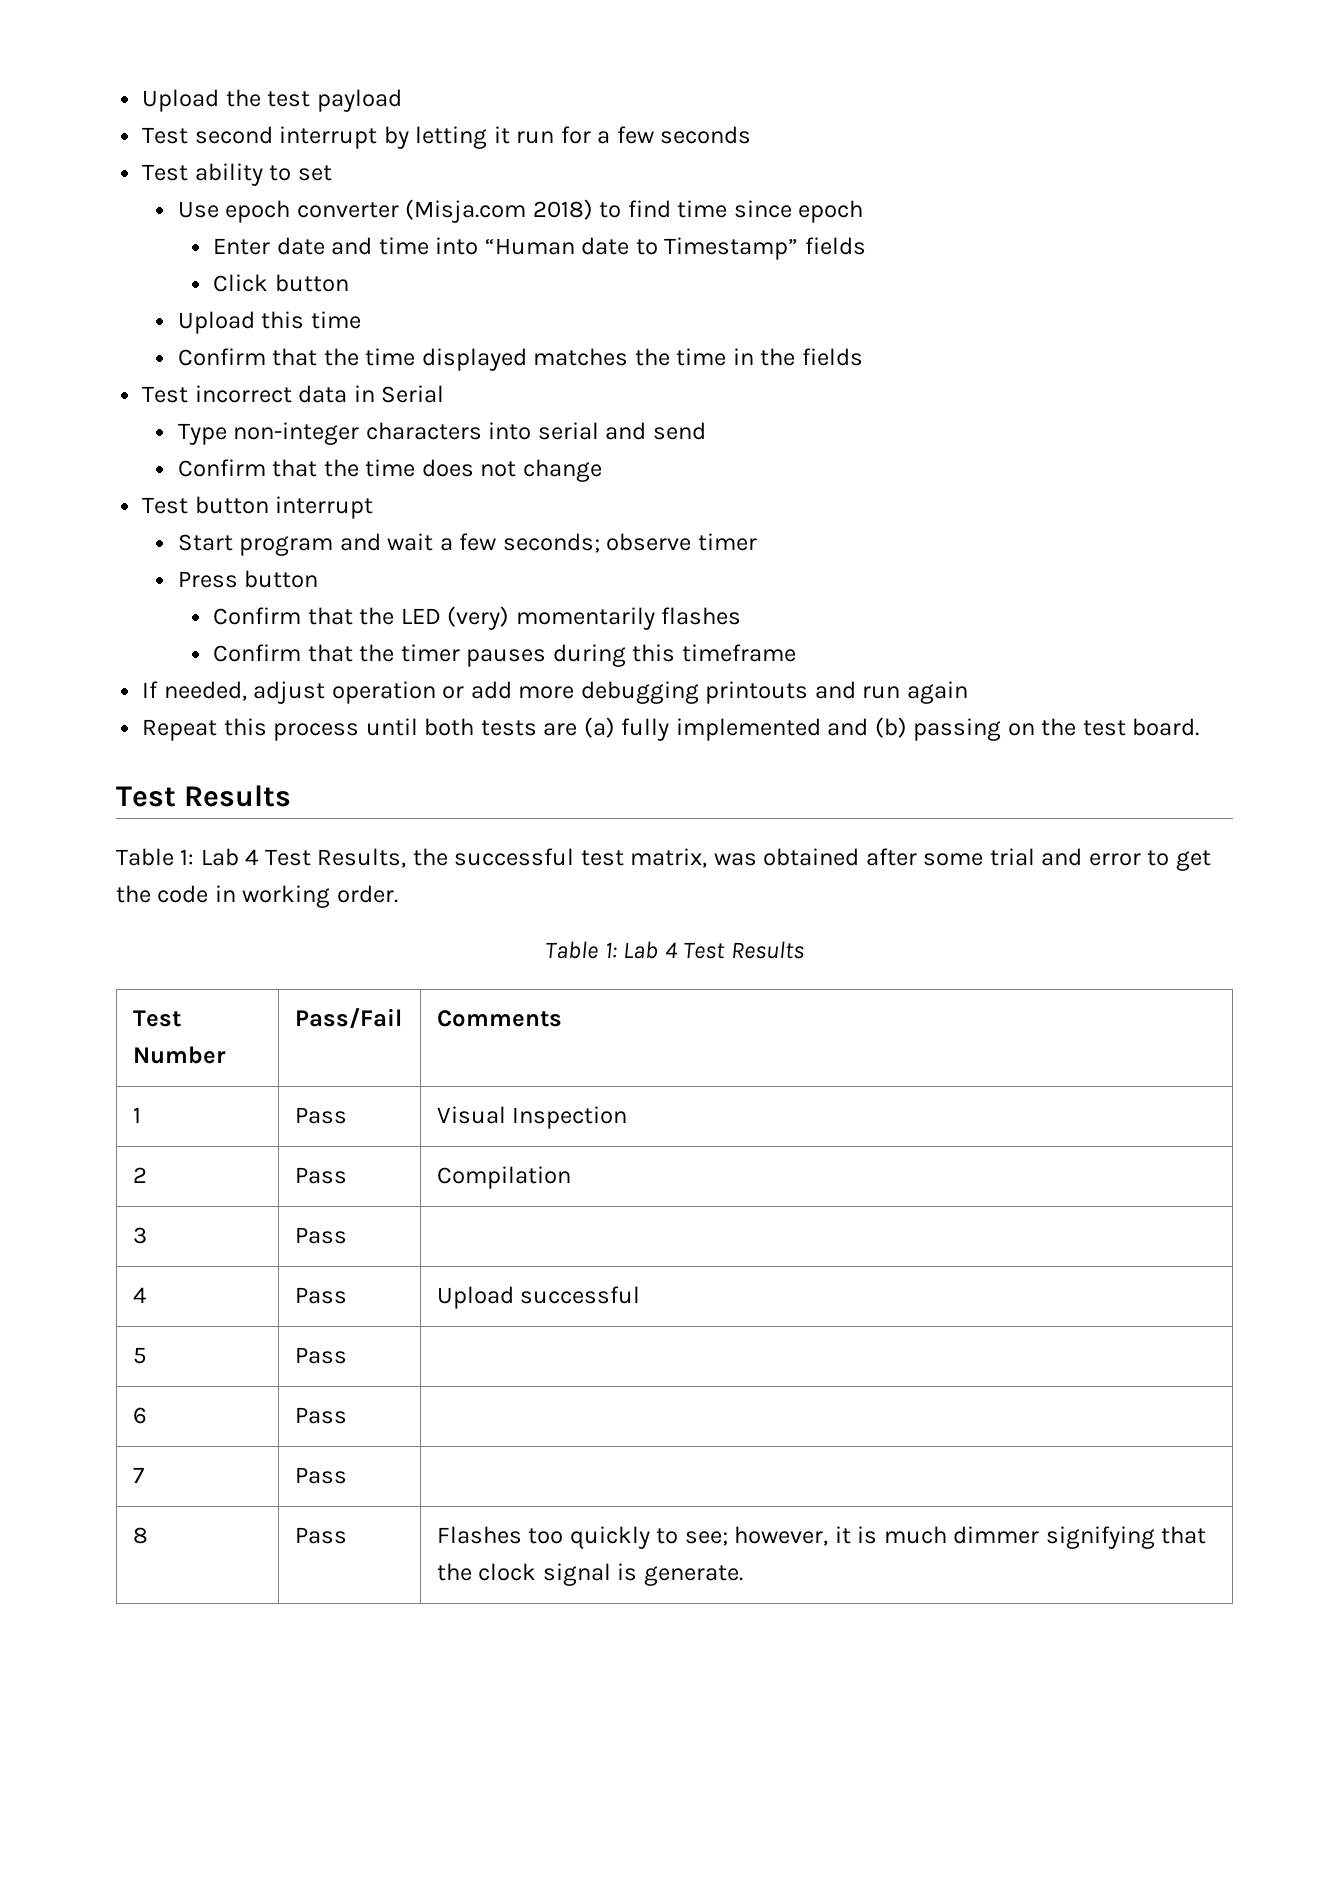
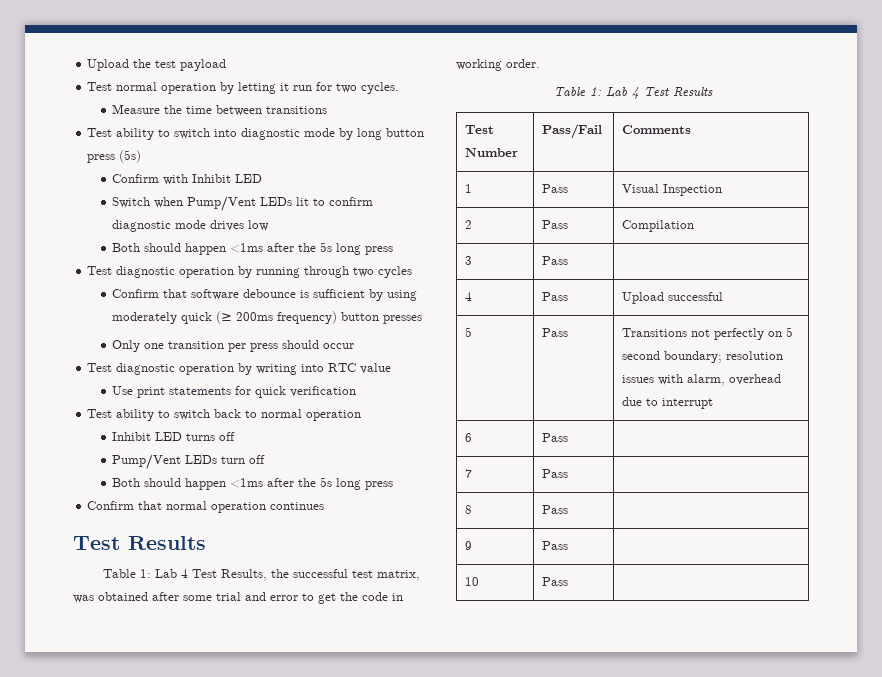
[194,126,378,149] second interrupt -> [116,82,217,94] normal operation
[597,126,752,144] [142,163,332,186] [177,199,864,223] [213,237,866,260] [213,274,349,292] [177,311,361,334] [177,348,863,371] [142,385,445,403] [177,422,706,445] [177,459,602,482] [142,496,374,519] [177,533,757,556] [177,570,319,588] [213,606,742,630] [213,644,796,667] [142,681,968,704] [142,717,1200,741] a few seconds // Test ability to set // Use epoch converter (Misja.com 2018) to find time since epoch // Enter date and time into “Human date to Timestamp” fields // Click button // Upload this time // Confirm that the time displayed matches the time in the fields // Test incorrect data in Serial // Type non-integer characters into serial and send // Confirm that the time does not change // Test button interrupt // Start program and wait a few seconds; observe timer // Press button // Confirm that the LED (very) momentarily flashes // Confirm that the timer pauses during this timeframe // If needed, adjust operation or add more debugging printouts and run again // Repeat this process until both tests are (a) fully implemented and (b) passing on the test board. -> [336,82,400,94] [112,104,328,116] [87,128,425,140] [87,150,142,163] [112,174,263,185] [112,196,374,212] [112,220,270,232] [112,242,394,255] [87,266,413,278] [112,289,418,301] [112,311,423,324] [112,340,355,352] [87,363,392,375] [112,386,357,398] [87,409,362,421] [112,432,236,441] [112,454,266,470] [112,477,394,490] [87,501,325,513] two cycles. // Measure the time between transitions // Test ability to switch into diagnostic mode by long button press (5s) // Confirm with Inhibit LED // Switch when Pump/Vent LEDs lit to confirm diagnostic mode drives low // Both should happen <1ms after the 5s long press // Test diagnostic operation by running through two cycles // Confirm that software debounce is sufficient by using moderately quick (≥ 200ms frequency) button presses // Only one transition per press should occur // Test diagnostic operation by writing into RTC value // Use print statements for quick verification // Test ability to switch back to normal operation // Inhibit LED turns off // Pump/Vent LEDs turn off // Both should happen <1ms after the 5s long press // Confirm that normal operation continues
(347, 1355) none -> [622,327,794,340] [622,351,784,363] [622,374,782,386] [622,397,714,409] Transitions not perfectly on 5 second boundary; resolution issues with alarm, overhead due to interrupt
[436,1526,1207,1549] [436,1563,743,1586] Flashes too quickly to see; however, it is much dimmer signifying that the clock signal is generate. -> [465,541,473,550] [542,541,569,550] [465,577,480,586] [542,577,569,586] // 9 | Pass | // 10 | Pass |

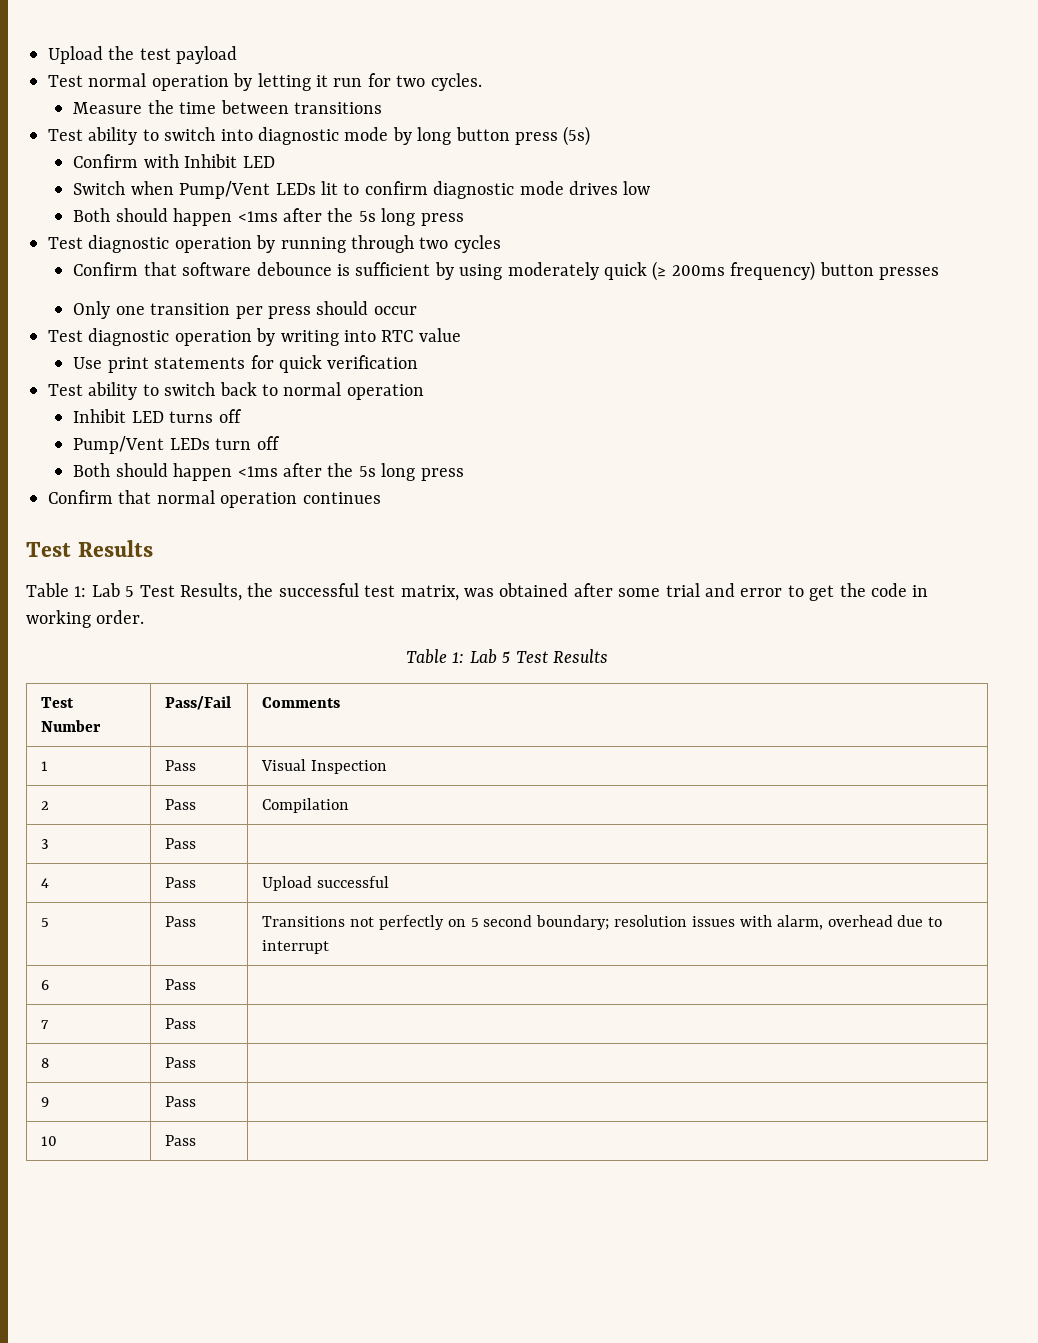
[180,569,188,578] 4 -> [125,586,135,597] 5
[631,87,639,99] 4 -> [502,651,511,663] 5

